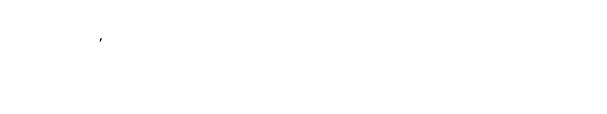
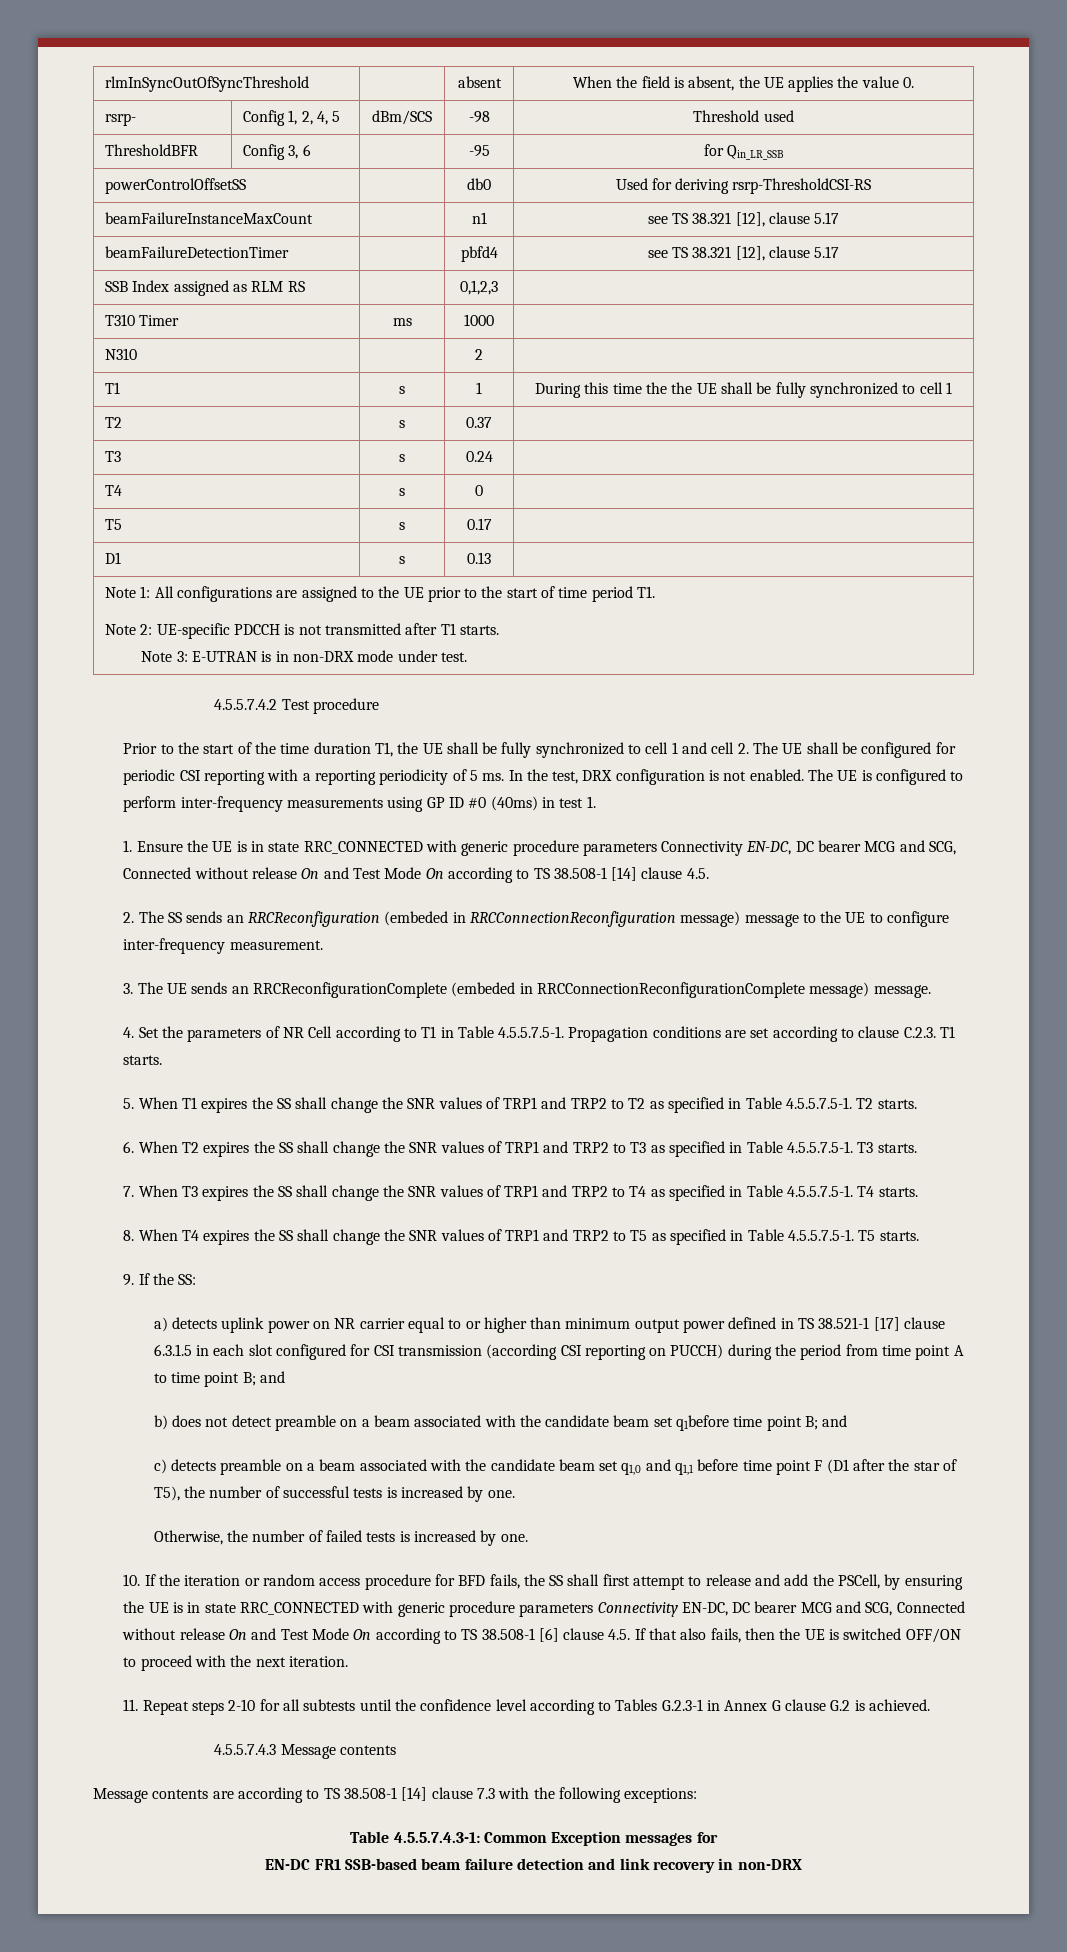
[98,38,103,42] , -> [104,76,309,92] [457,76,502,88] [572,76,915,92] [104,113,136,126] [242,110,341,126] [372,110,432,125] [468,111,490,123] [693,110,794,122] [104,144,198,156] [242,144,311,160] [468,145,490,157] [703,144,785,160] [104,178,246,194] [467,178,491,190] [615,178,872,194] [104,212,313,224] [471,212,487,224] [647,212,840,227] [104,246,289,258] [460,246,498,262] [647,246,840,261] [104,280,305,296] [460,280,498,295] [104,314,180,326] [392,318,412,326] [464,314,494,326] [104,348,137,360] [475,349,483,360] [104,382,120,394] [399,386,405,394] [476,382,482,394] [535,382,952,398] [104,417,122,428] [399,420,405,428] [466,417,492,428] [104,451,121,462] [399,454,405,462] [465,451,493,462] [104,485,122,496] [399,488,405,496] [475,485,483,496] [104,519,122,530] [399,522,405,530] [466,518,492,530] [104,552,121,564] [399,556,405,564] [467,552,491,564] [104,586,656,602] [104,623,499,639] [141,650,467,662] [214,698,379,714] [123,742,956,758] [123,769,964,785] [123,796,596,812] [123,840,957,856] [123,867,709,883] [123,911,950,927] [123,938,323,954] [123,982,931,998] [123,1026,956,1042] [123,1055,163,1065] [123,1097,917,1113] [123,1141,917,1157] [123,1185,918,1201] [123,1229,919,1245] [123,1273,197,1286] [153,1317,946,1333] [153,1344,964,1360] [153,1371,285,1387] [153,1415,848,1431] [153,1459,957,1475] [153,1486,515,1502] [153,1530,528,1546] [123,1574,963,1590] [123,1601,965,1617] [122,1628,961,1644] [123,1655,348,1671] [123,1699,931,1715] [214,1744,396,1759] [93,1787,698,1803] [350,1831,718,1846] [265,1858,802,1873] rlmInSyncOutOfSyncThreshold | | absent | When the field is absent, the UE applies the value 0. // rsrp- | Config 1, 2, 4, 5 | dBm/SCS | -98 | Threshold used // ThresholdBFR | Config 3, 6 | | -95 | for Qin_LR_SSB // powerControlOffsetSS | | db0 | Used for deriving rsrp-ThresholdCSI-RS // beamFailureInstanceMaxCount | | n1 | see TS 38.321 [12], clause 5.17 // beamFailureDetectionTimer | | pbfd4 | see TS 38.321 [12], clause 5.17 // SSB Index assigned as RLM RS | | 0,1,2,3 | // T310 Timer | ms | 1000 | // N310 | | 2 | // T1 | s | 1 | During this time the the UE shall be fully synchronized to cell 1 // T2 | s | 0.37 | // T3 | s | 0.24 | // T4 | s | 0 | // T5 | s | 0.17 | // D1 | s | 0.13 | // Note 1: All configurations are assigned to the UE prior to the start of time period T1. // Note 2: UE-specific PDCCH is not transmitted after T1 starts. // Note 3: E-UTRAN is in non-DRX mode under test. // 4.5.5.7.4.2 Test procedure // Prior to the start of the time duration T1, the UE shall be fully synchronized to cell 1 and cell 2. The UE shall be configured for periodic CSI reporting with a reporting periodicity of 5 ms. In the test, DRX configuration is not enabled. The UE is configured to perform inter-frequency measurements using GP ID #0 (40ms) in test 1. // 1. Ensure the UE is in state RRC_CONNECTED with generic procedure parameters Connectivity EN-DC, DC bearer MCG and SCG, Connected without release On and Test Mode On according to TS 38.508-1 [14] clause 4.5. // 2. The SS sends an RRCReconfiguration (embeded in RRCConnectionReconfiguration message) message to the UE to configure inter-frequency measurement. // 3. The UE sends an RRCReconfigurationComplete (embeded in RRCConnectionReconfigurationComplete message) message. // 4. Set the parameters of NR Cell according to T1 in Table 4.5.5.7.5-1. Propagation conditions are set according to clause C.2.3. T1 starts. // 5. When T1 expires the SS shall change the SNR values of TRP1 and TRP2 to T2 as specified in Table 4.5.5.7.5-1. T2 starts. // 6. When T2 expires the SS shall change the SNR values of TRP1 and TRP2 to T3 as specified in Table 4.5.5.7.5-1. T3 starts. // 7. When T3 expires the SS shall change the SNR values of TRP1 and TRP2 to T4 as specified in Table 4.5.5.7.5-1. T4 starts. // 8. When T4 expires the SS shall change the SNR values of TRP1 and TRP2 to T5 as specified in Table 4.5.5.7.5-1. T5 starts. // 9. If the SS: // a) detects uplink power on NR carrier equal to or higher than minimum output power defined in TS 38.521-1 [17] clause 6.3.1.5 in each slot configured for CSI transmission (according CSI reporting on PUCCH) during the period from time point A to time point B; and // b) does not detect preamble on a beam associated with the candidate beam set q1before time point B; and // c) detects preamble on a beam associated with the candidate beam set q1,0 and q1,1 before time point F (D1 after the star of T5), the number of successful tests is increased by one. // Otherwise, the number of failed tests is increased by one. // 10. If the iteration or random access procedure for BFD fails, the SS shall first attempt to release and add the PSCell, by ensuring the UE is in state RRC_CONNECTED with generic procedure parameters Connectivity EN-DC, DC bearer MCG and SCG, Connected without release On and Test Mode On according to TS 38.508-1 [6] clause 4.5. If that also fails, then the UE is switched OFF/ON to proceed with the next iteration. // 11. Repeat steps 2-10 for all subtests until the confidence level according to Tables G.2.3-1 in Annex G clause G.2 is achieved. // 4.5.5.7.4.3 Message contents // Message contents are according to TS 38.508-1 [14] clause 7.3 with the following exceptions: // Table 4.5.5.7.4.3-1: Common Exception messages for // EN-DC FR1 SSB-based beam failure detection and link recovery in non-DRX

